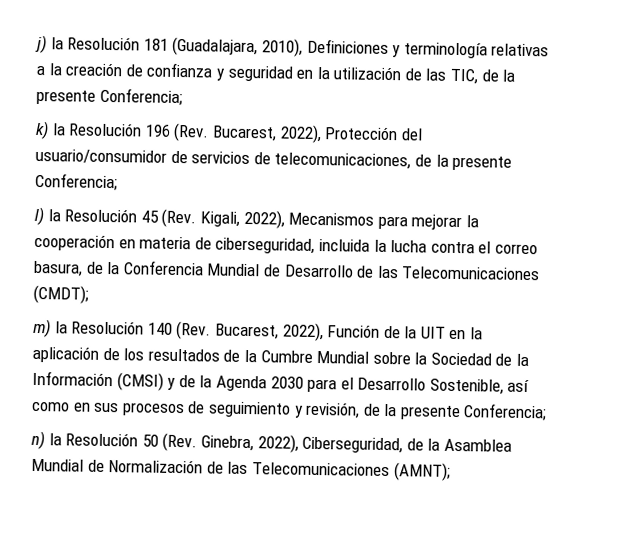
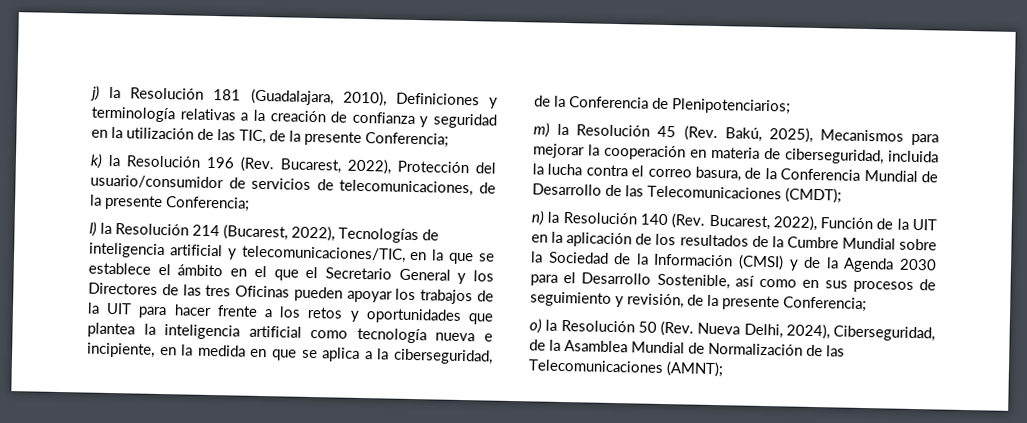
[140,208,285,229] 45 (Rev. Kigali, 2022), -> [192,224,439,244] [89,242,495,265] [88,262,494,285] [88,282,494,305] [87,302,493,325] [87,322,493,344] [87,342,493,365] [534,95,791,115] [533,122,813,143] 214 (Bucarest, 2022), Tecnologías de inteligencia artificial y telecomunicaciones/TIC, en la que se establece el ámbito en el que el Secretario General y los Directores de las tres Oficinas pueden apoyar los trabajos de la UIT para hacer frente a los retos y oportunidades que plantea la inteligencia artificial como tecnología nueva e incipiente, en la medida en que se aplica a la ciberseguridad, de la Conferencia de Plenipotenciarios; // m) la Resolución 45 (Rev. Bakú, 2025),
[33,318,51,338] m) -> [531,210,545,226] n)
[31,430,45,450] n) -> [529,318,542,334] o)
[200,434,299,453] Ginebra, 2022), -> [697,322,830,340] Nueva Delhi, 2024),

